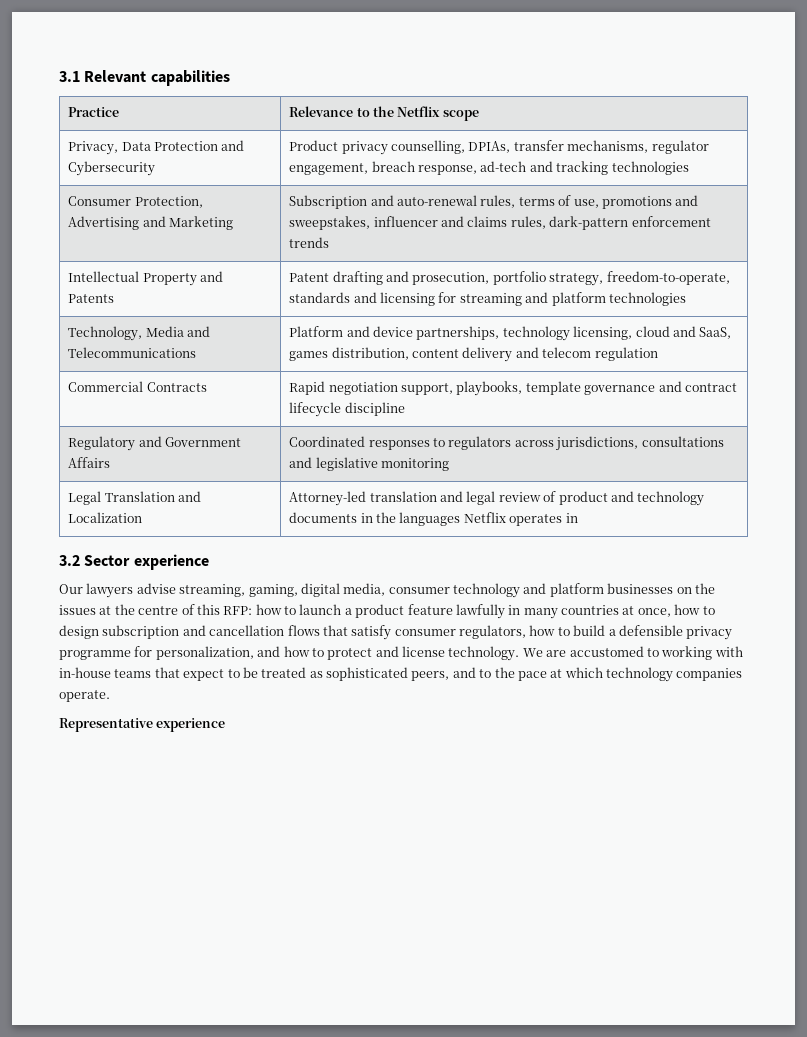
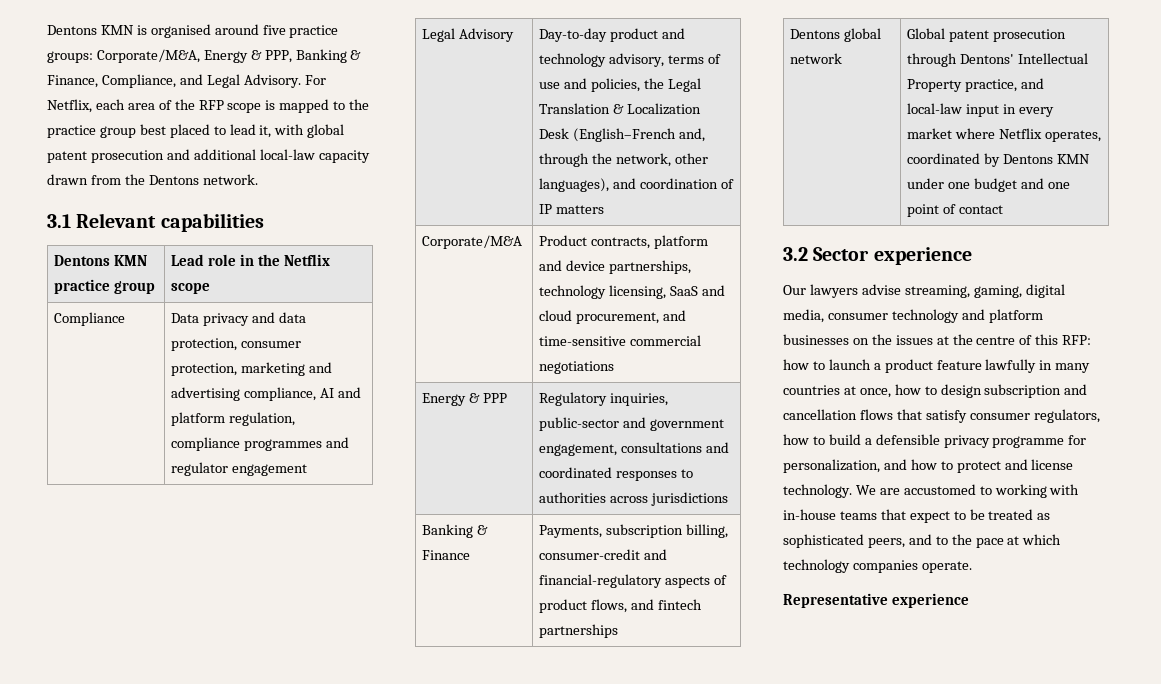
[59,70,230,86] [68,107,120,117] [289,106,479,121] [68,140,245,155] [68,161,156,176] [289,140,709,155] [289,161,689,175] [68,196,203,208] [68,216,234,230] [289,195,699,209] [289,216,711,230] [289,237,330,248] [68,271,224,286] [68,294,115,303] [289,271,730,286] [289,292,686,306] [68,326,211,341] [68,347,197,358] [289,326,344,337] 3.1 Relevant capabilities // Practice | Relevance to the Netflix scope // Privacy, Data Protection and Cybersecurity | Product privacy counselling, DPIAs, transfer mechanisms, regulator engagement, breach response, ad-tech and tracking technologies // Consumer Protection, Advertising and Marketing | Subscription and auto-renewal rules, terms of use, promotions and sweepstakes, influencer and claims rules, dark-pattern enforcement trends // Intellectual Property and Patents | Patent drafting and prosecution, portfolio strategy, freedom-to-operate, standards and licensing for streaming and platform technologies // Technology, Media and Telecommunications | Platform -> [47,24,339,38] [47,49,362,63] [47,74,326,88] [47,99,370,113] [47,124,345,138] [47,149,370,163] [47,174,258,185] [47,213,264,232] [54,255,148,266] [54,279,156,294] [171,254,330,266] [171,283,211,294] [54,312,126,326] [171,312,306,326] [171,338,302,351] [171,362,333,376] [171,387,361,401] [171,412,296,426] [171,437,350,451] [171,462,308,476] [422,28,515,42] [539,28,686,42] [539,53,721,67] [539,78,701,92] [539,103,702,115] [539,128,706,142] [539,153,708,167] [539,178,734,192] [539,204,605,214] [422,235,523,249] [539,235,709,249] Dentons KMN is organised around five practice groups: Corporate/M&A, Energy & PPP, Banking & Finance, Compliance, and Legal Advisory. For Netflix, each area of the RFP scope is mapped to the practice group best placed to lead it, with global patent prosecution and additional local-law capacity drawn from the Dentons network. // 3.1 Relevant capabilities // Dentons KMN practice group | Lead role in the Netflix scope // Compliance | Data privacy and data protection, consumer protection, marketing and advertising compliance, AI and platform regulation, compliance programmes and regulator engagement // Legal Advisory | Day-to-day product and technology advisory, terms of use and policies, the Legal Translation & Localization Desk (English–French and, through the network, other languages), and coordination of IP matters // Corporate/M&A | Product contracts, platform
[635,326,732,339] [289,347,658,362] [68,381,207,392] [289,381,737,396] [289,402,405,417] [68,436,242,451] [68,457,111,468] [289,436,724,451] [289,457,450,471] [68,491,202,505] [68,512,143,523] [289,491,705,506] [289,512,578,526] cloud and SaaS, games distribution, content delivery and telecom regulation // Commercial Contracts | Rapid negotiation support, playbooks, template governance and contract lifecycle discipline // Regulatory and Government Affairs | Coordinated responses to regulators across jurisdictions, consultations and legislative monitoring // Legal Translation and Localization | Attorney-led translation and legal review of product and technology documents in the languages Netflix operates in -> [670,285,725,296] [539,310,687,324] [539,335,702,346] [539,361,615,374] [422,393,508,406] [539,392,669,406] [539,417,725,431] [539,442,730,456] [539,467,694,481] [539,492,729,506] [422,524,489,538] [422,550,471,560] [539,524,729,538] [539,549,668,560] [539,574,728,588] [539,599,702,613] [539,624,619,638] [790,28,882,42] [790,53,843,64] [907,28,1067,42] [907,53,1089,67] [907,78,1045,92] [907,103,1054,117] [907,128,1101,142] [907,153,1090,167] [907,178,1070,192] [907,204,1004,217] SaaS and cloud procurement, and time-sensitive commercial negotiations // Energy & PPP | Regulatory inquiries, public-sector and government engagement, consultations and coordinated responses to authorities across jurisdictions // Banking & Finance | Payments, subscription billing, consumer-credit and financial-regulatory aspects of product flows, and fintech partnerships // Dentons global network | Global patent prosecution through Dentons' Intellectual Property practice, and local-law input in every market where Netflix operates, coordinated by Dentons KMN under one budget and one point of contact

